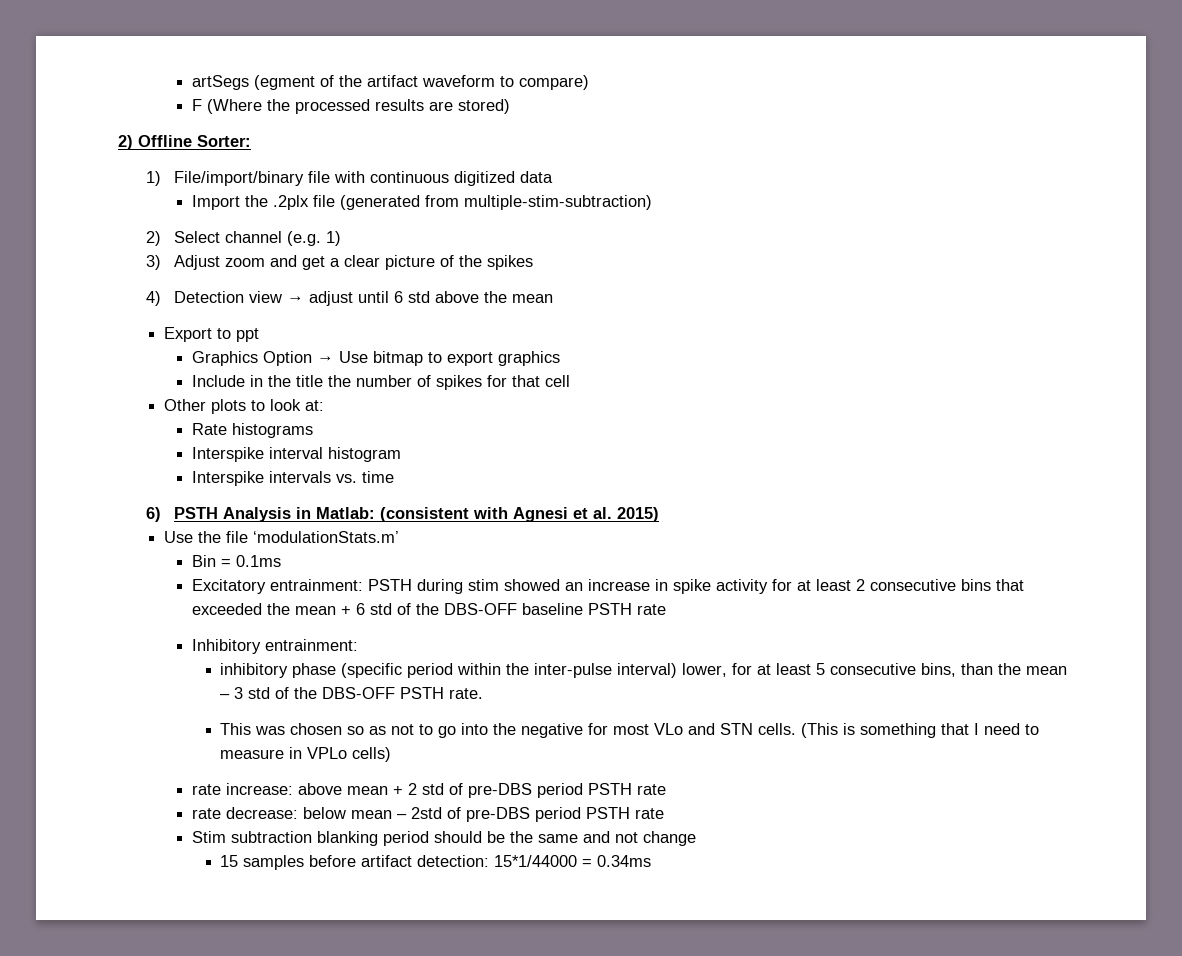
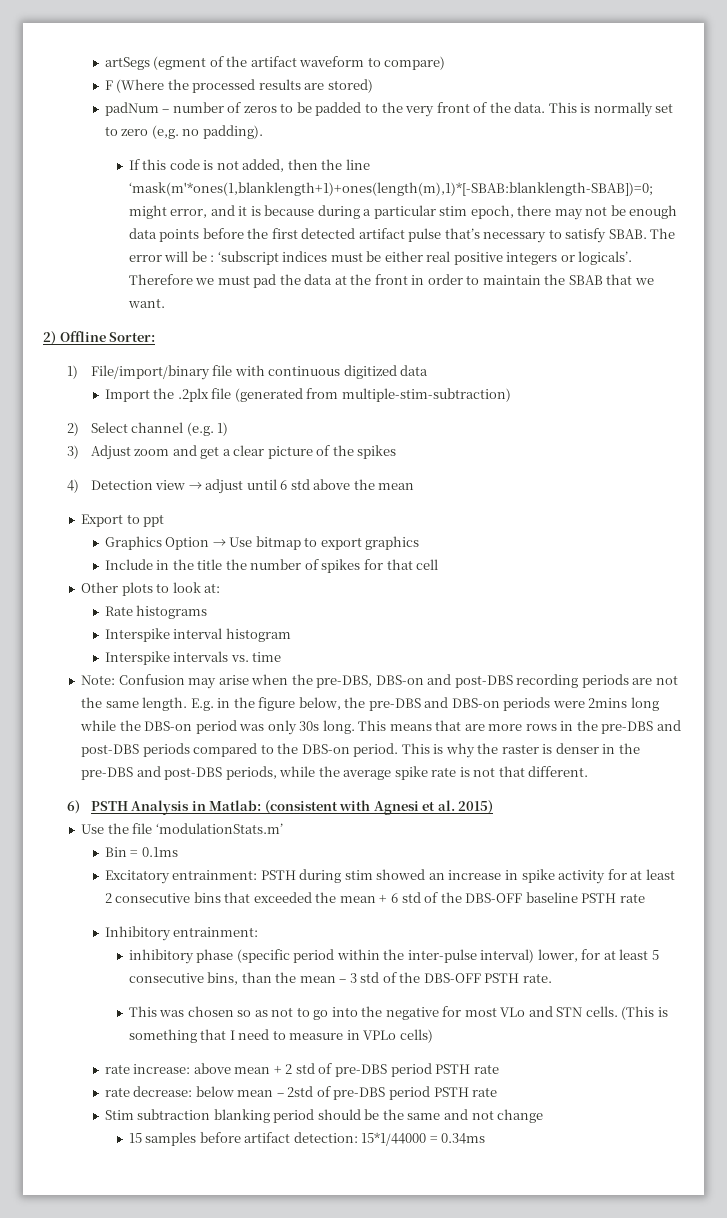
(511, 106) none -> [104,102,674,117] [104,125,263,139] [128,159,370,172] [128,182,653,196] [128,205,678,220] [128,228,676,243] [128,251,633,265] [128,274,654,288] [127,298,165,308] // padNum – number of zeros to be padded to the very front of the data. This is normally set to zero (e,g. no padding). // If this code is not added, then the line ‘mask(m'*ones(1,blanklength+1)+ones(length(m),1)*[-SBAB:blanklength-SBAB])=0; might error, and it is because during a particular stim epoch, there may not be enough data points before the first detected artifact pulse that’s necessary to satisfy SBAB. The error will be : ‘subscript indices must be either real positive integers or logicals’. Therefore we must pad the data at the front in order to maintain the SBAB that we want.
(395, 477) none -> [81,674,678,689] [81,697,659,711] [80,720,681,735] [81,743,640,758] [81,766,589,780] // Note: Confusion may arise when the pre-DBS, DBS-on and post-DBS recording periods are not the same length. E.g. in the figure below, the pre-DBS and DBS-on periods were 2mins long while the DBS-on period was only 30s long. This means that are more rows in the pre-DBS and post-DBS periods compared to the DBS-on period. This is why the raster is denser in the pre-DBS and post-DBS periods, while the average spike rate is not that different.

